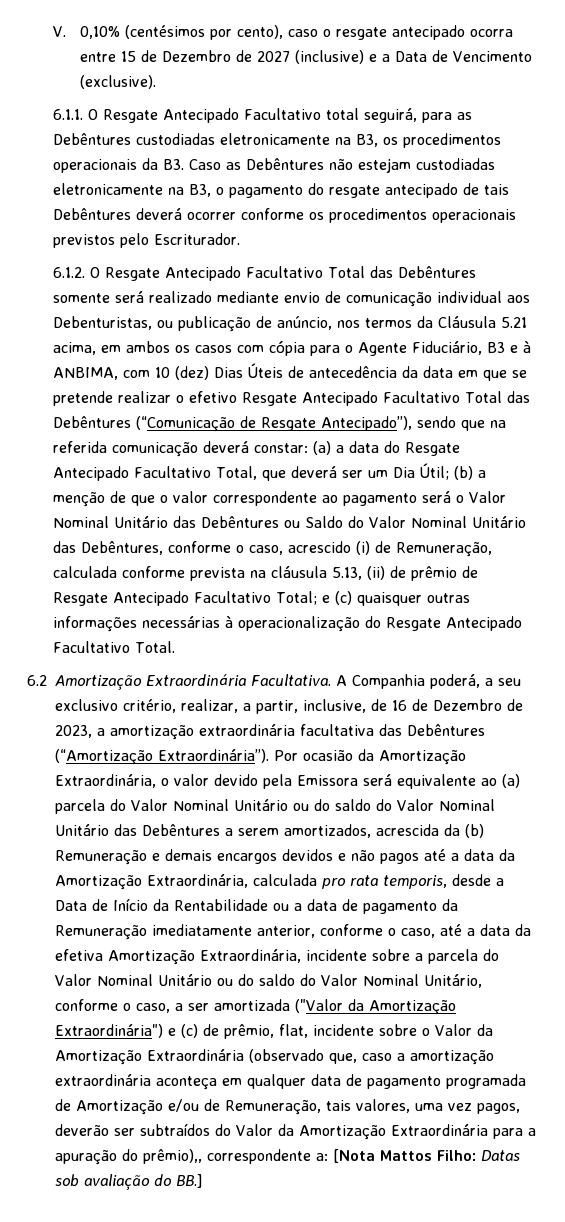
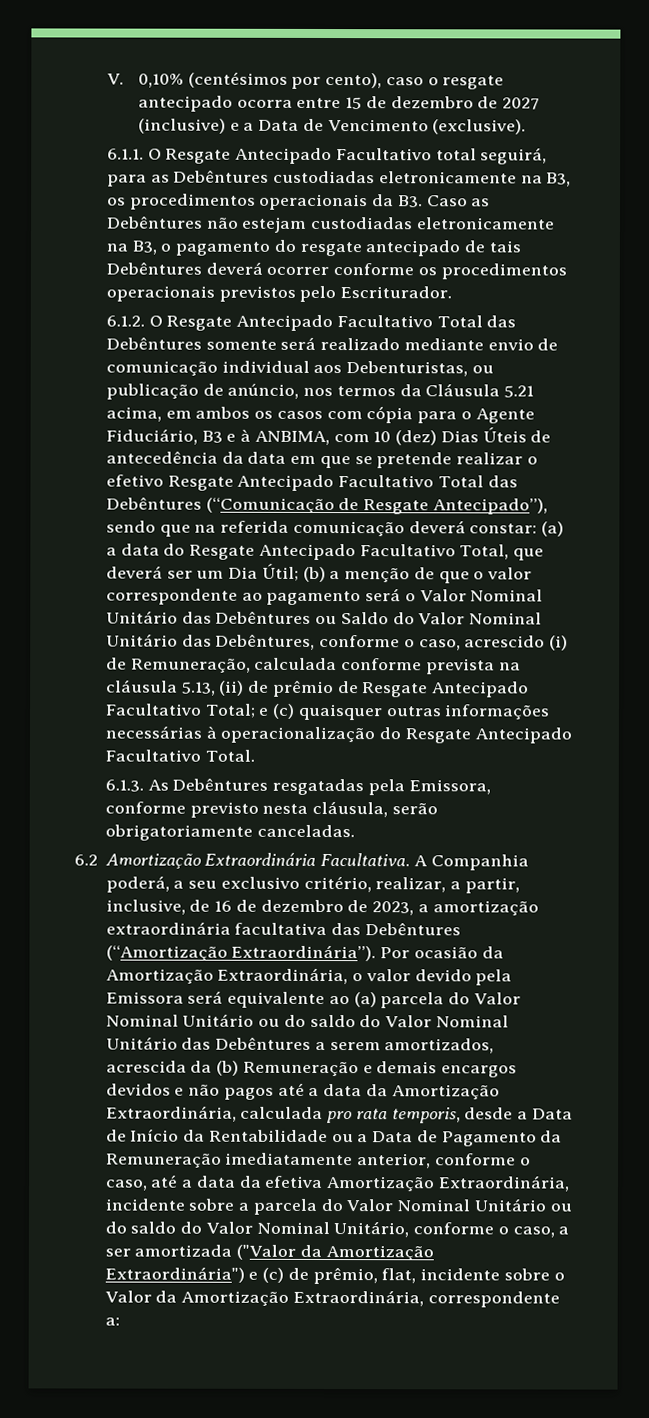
[161,50,231,62] Dezembro -> [390,96,474,109] dezembro
(176, 647) none -> [104,777,491,796] [104,800,438,818] [104,824,355,841] // 6.1.3. As Debêntures resgatadas pela Emissora, conforme previsto nesta cláusula, serão obrigatoriamente canceladas.
[433,699,502,711] Dezembro -> [260,899,344,913] dezembro
[307,899,437,914] data de pagamento -> [372,1130,537,1147] Data de Pagamento
[147,1049,494,1065] [55,1074,526,1090] [55,1099,520,1115] [55,1123,536,1140] [55,1149,520,1165] [55,1174,203,1190] Extraordinária (observado que, caso a amortização extraordinária aconteça em qualquer data de pagamento programada de Amortização e/ou de Remuneração, tais valores, uma vez pagos, deverão ser subtraídos do Valor da Amortização Extraordinária para a apuração do prêmio),, correspondente a: [Nota Mattos Filho: Datas sob avaliação do BB.] -> [292,1289,560,1308] [104,1317,120,1326] Extraordinária, correspondente a:

